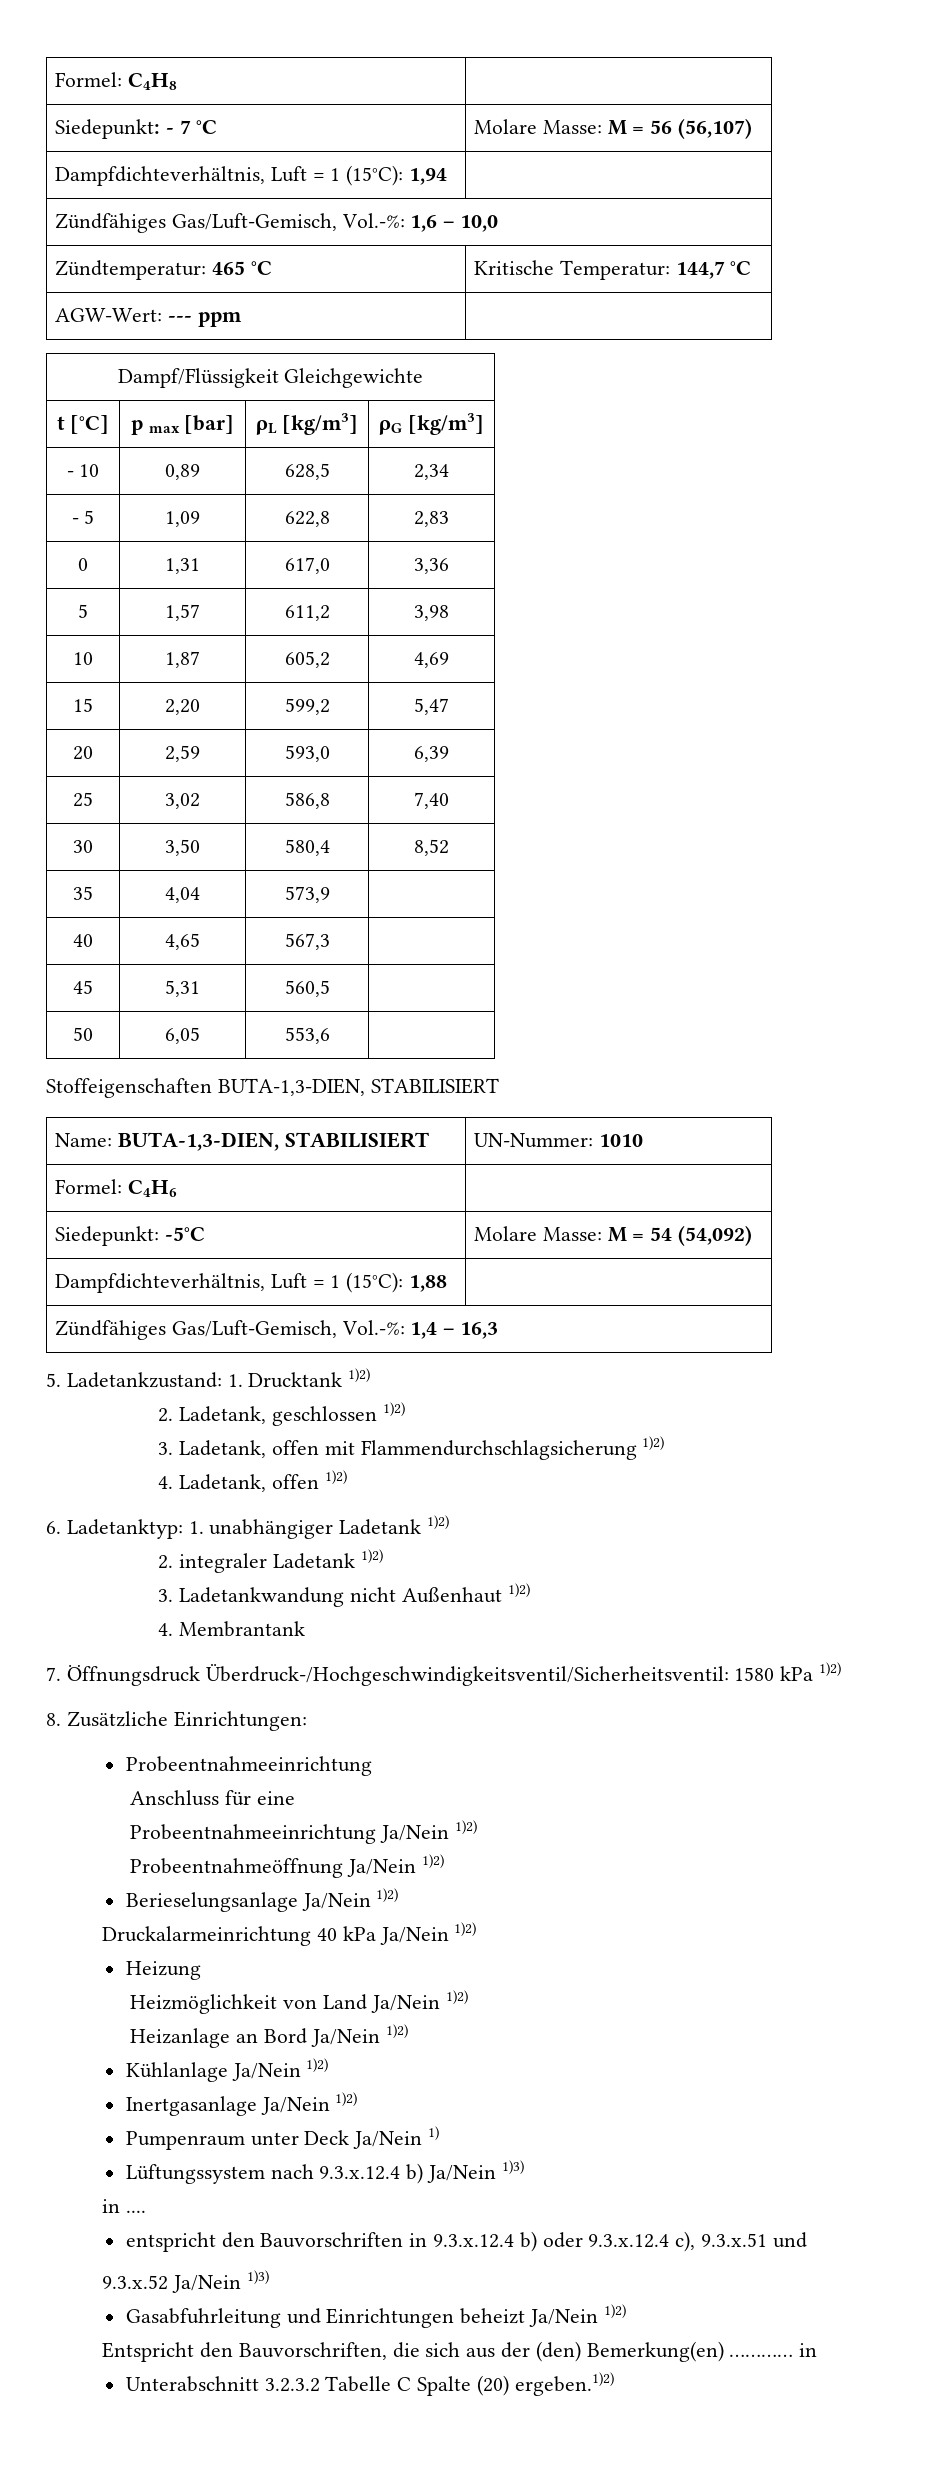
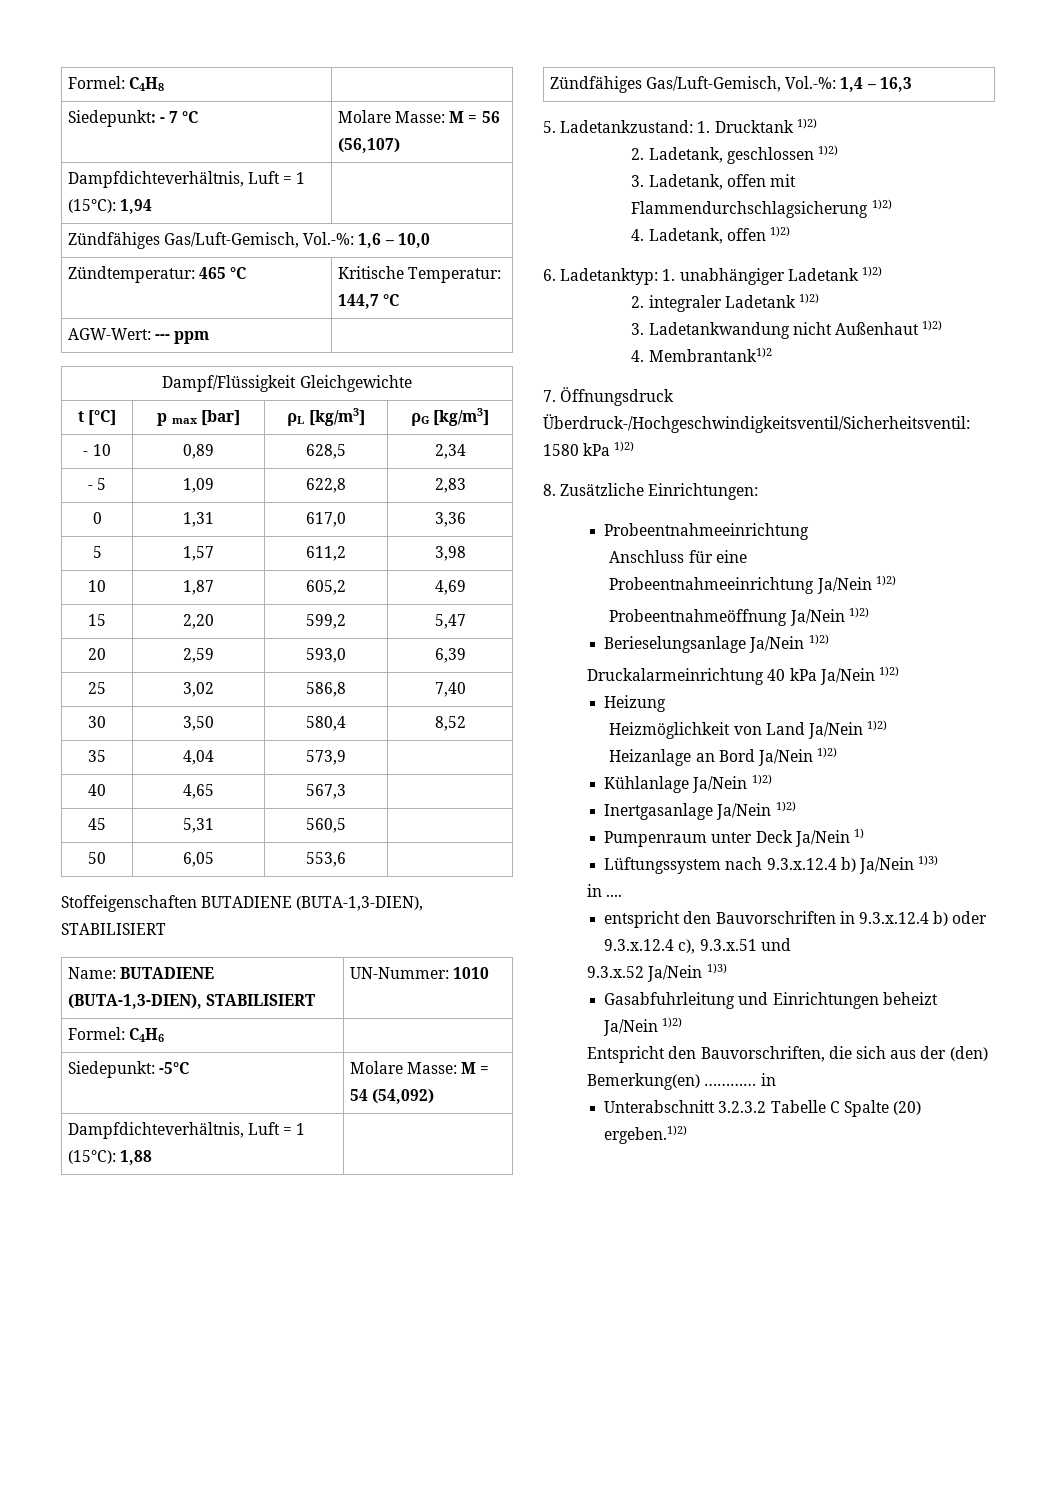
[217,1078,365,1096] BUTA-1,3-DIEN, -> [201,896,424,911] BUTADIENE (BUTA-1,3-DIEN),
[117,1132,279,1151] BUTA-1,3-DIEN, -> [119,967,214,979] [67,994,202,1009] BUTADIENE (BUTA-1,3-DIEN),
[179,1621,306,1637] Membrantank -> [648,347,772,362] Membrantank1)2

